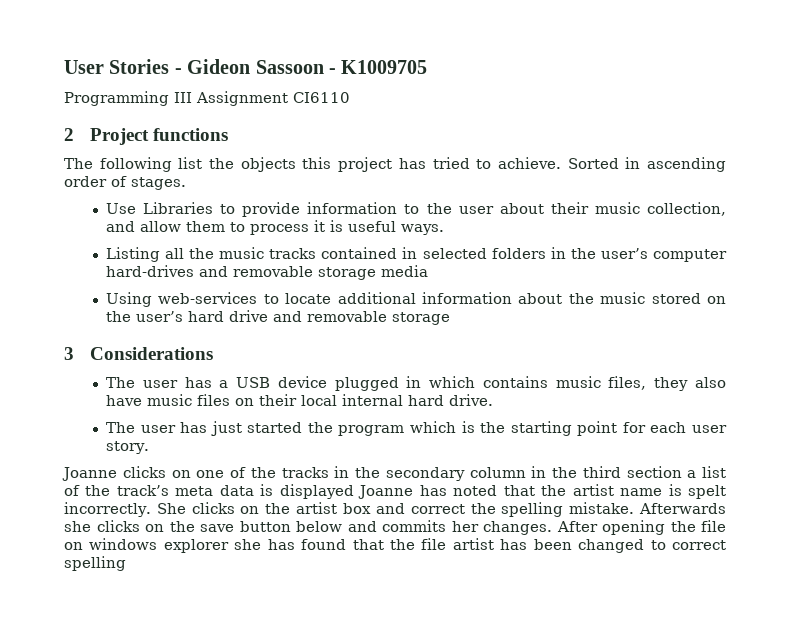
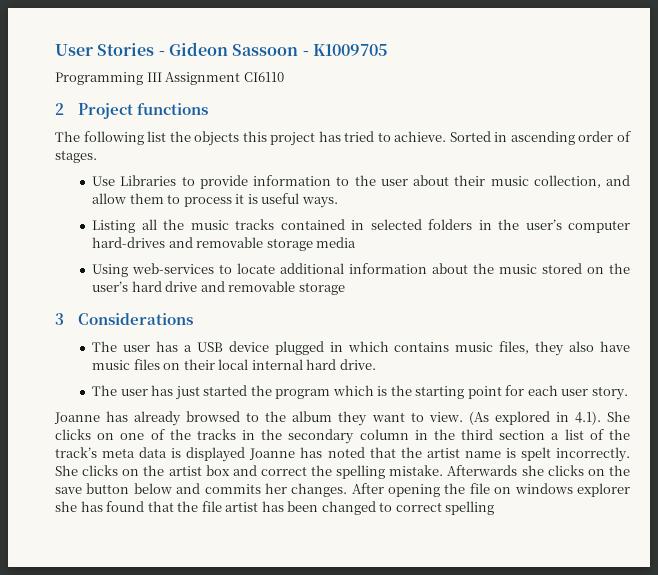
(117, 474) none -> [106,411,630,426] has already browsed to the album they want to view. (As explored in 4.1). She

